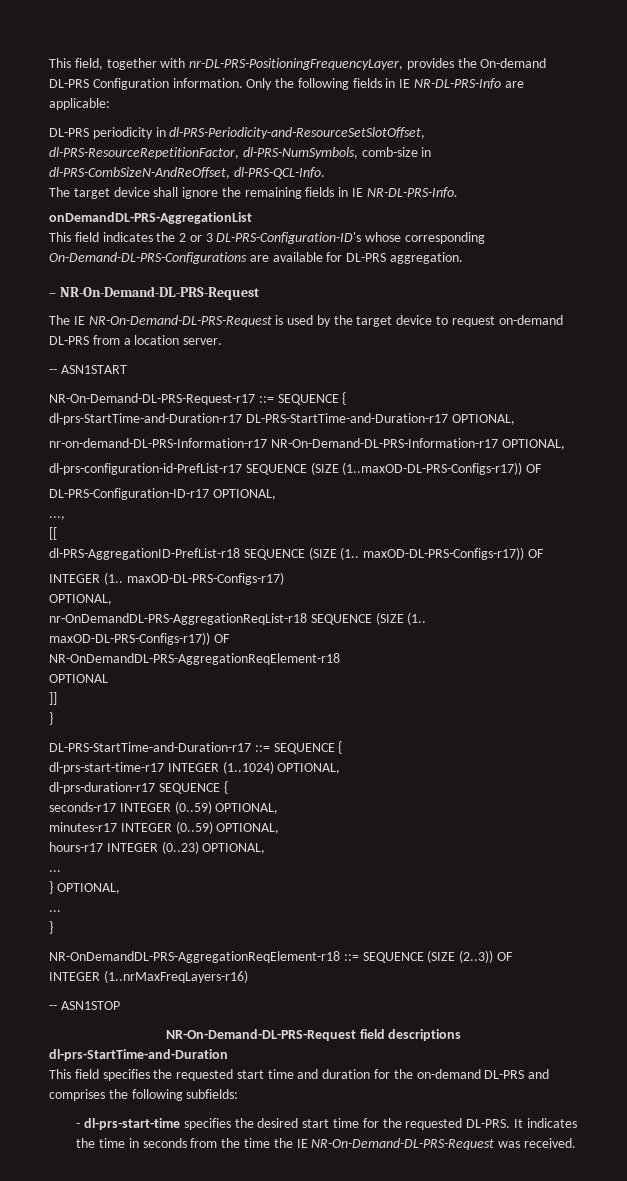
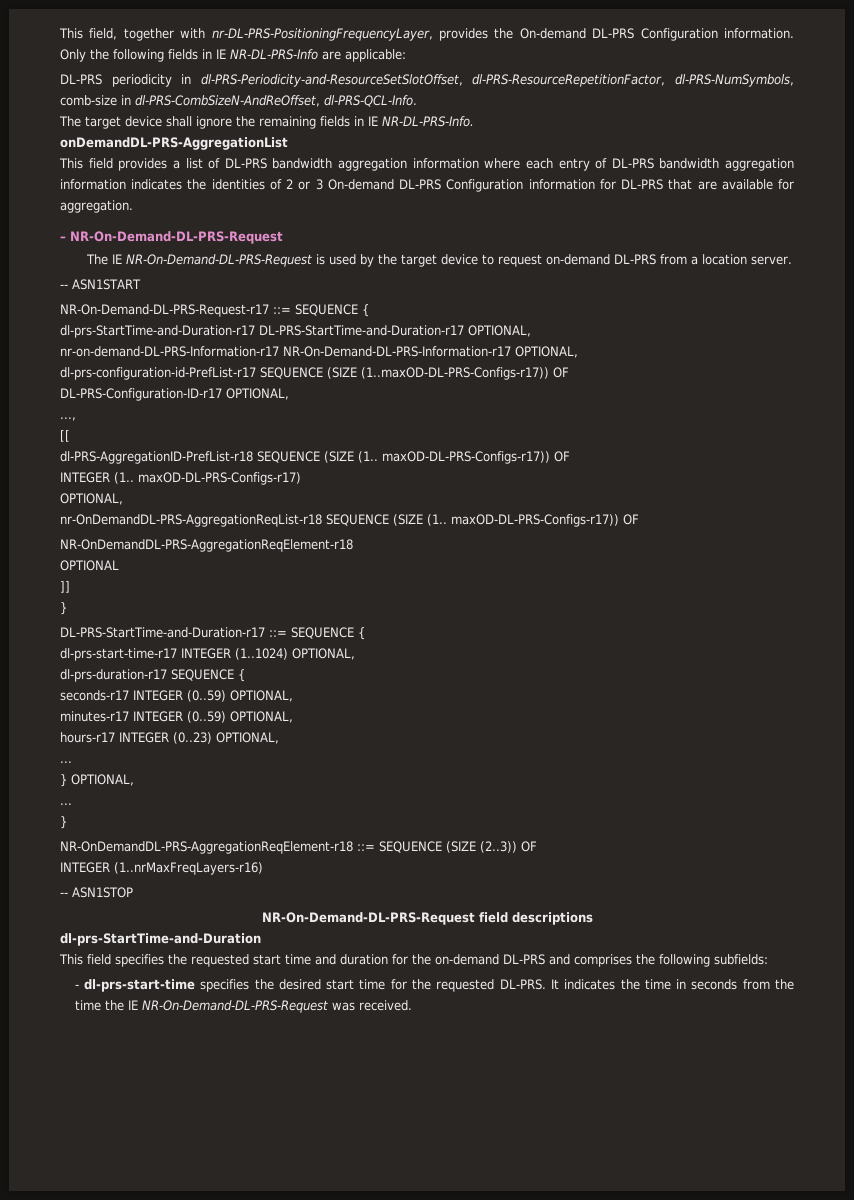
[102,232,486,244] [49,252,247,264] indicates the 2 or 3 DL-PRS-Configuration-ID's whose corresponding On-Demand-DL-PRS-Configurations -> [118,158,794,171] [60,179,693,192] provides a list of DL-PRS bandwidth aggregation information where each entry of DL-PRS bandwidth aggregation information indicates the identities of 2 or 3 On-demand DL-PRS Configuration information for DL-PRS that
[346,253,387,262] DL-PRS -> (795, 184) none

